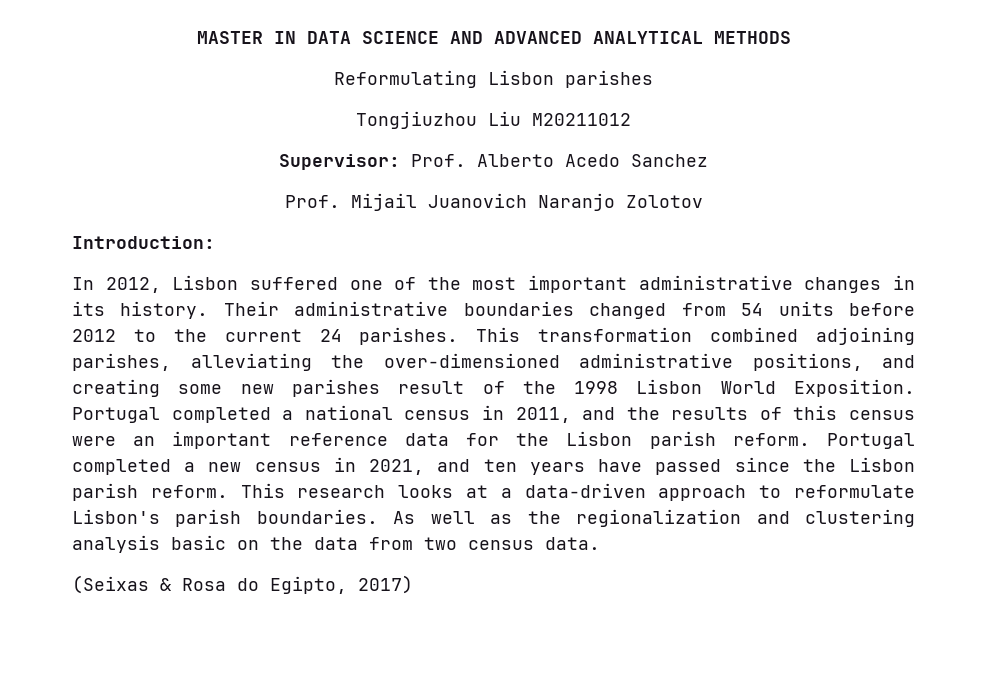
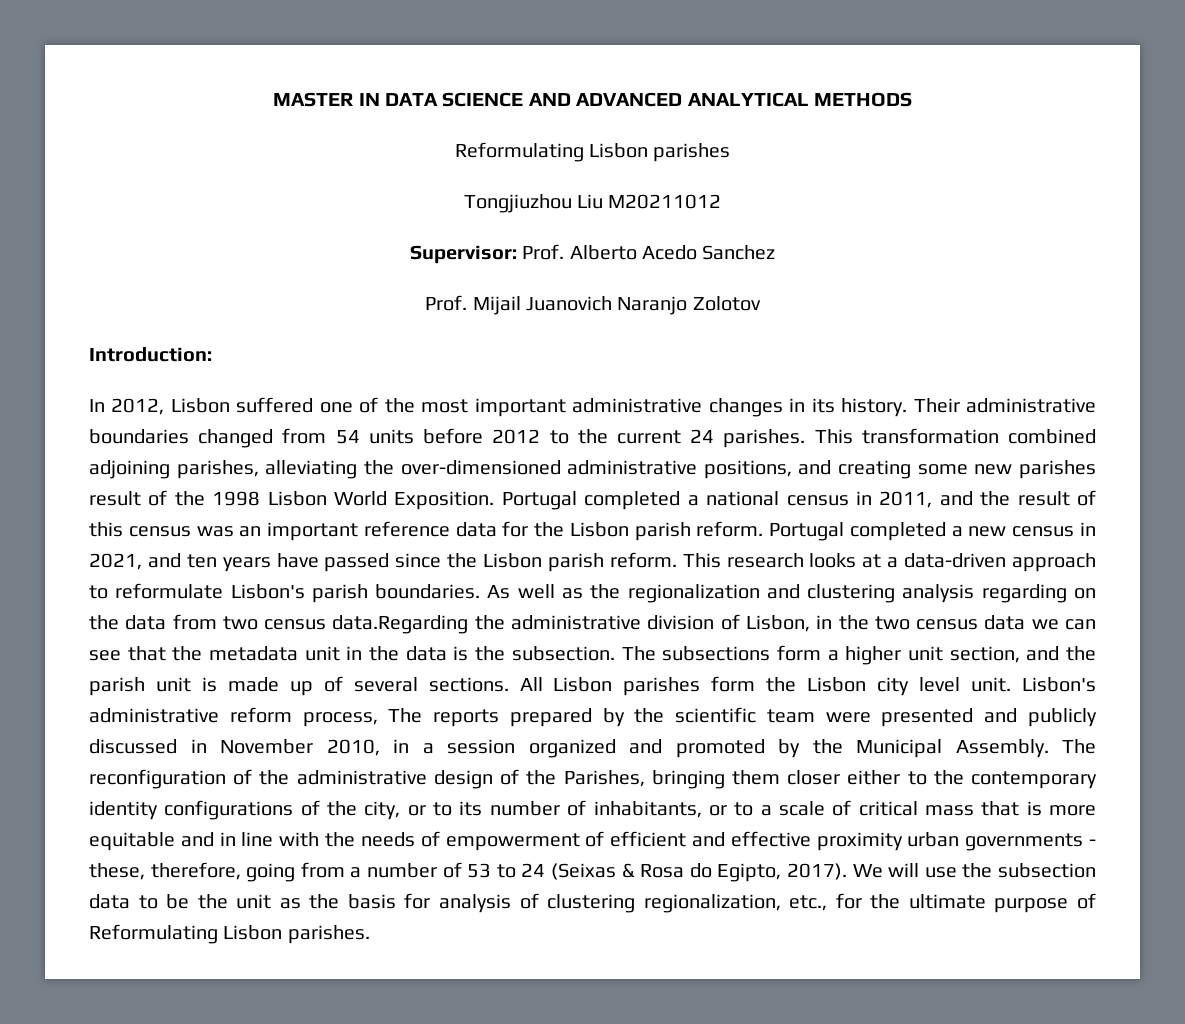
[671,407,749,420] results -> [1017,491,1070,506] result
[72,436,116,446] were -> [196,526,234,537] was
[171,535,226,550] basic -> [981,584,1067,603] regarding
[545,537,600,550] data. // -> [332,614,1096,634] [89,645,1097,665] [89,676,1097,696] [89,707,1097,727] [89,739,1096,758] [89,769,1097,789] [89,800,1097,820] [89,831,1096,851] [89,862,546,882] data.Regarding the administrative division of Lisbon, in the two census data we can see that the metadata unit in the data is the subsection. The subsections form a higher unit section, and the parish unit is made up of several sections. All Lisbon parishes form the Lisbon city level unit. Lisbon's administrative reform process, The reports prepared by the scientific team were presented and publicly discussed in November 2010, in a session organized and promoted by the Municipal Assembly. The reconfiguration of the administrative design of the Parishes, bringing them closer either to the contemporary identity configurations of the city, or to its number of inhabitants, or to a scale of critical mass that is more equitable and in line with the needs of empowerment of efficient and effective proximity urban governments - these, therefore, going from a number of 53 to 24
[358,575,413,594] 2017) -> [787,863,1097,880] [89,893,1096,913] [89,924,370,944] 2017). We will use the subsection data to be the unit as the basis for analysis of clustering regionalization, etc., for the ultimate purpose of Reformulating Lisbon parishes.

